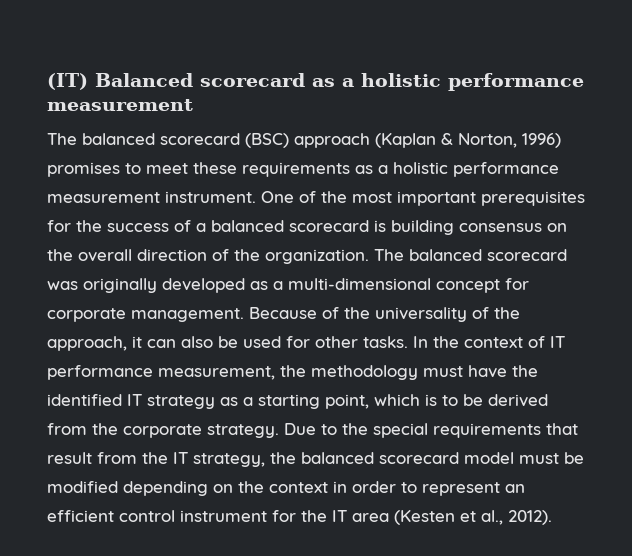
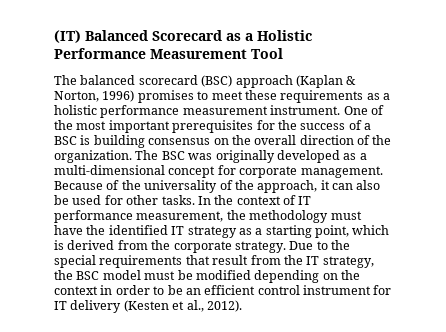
[200,73,584,91] [47,99,193,111] scorecard as a holistic performance measurement -> [152,30,312,41] [54,48,283,59] Scorecard as a Holistic Performance Measurement Tool
[211,220,369,232] balanced scorecard -> [54,136,77,145] BSC
[409,249,567,261] balanced scorecard -> [161,151,185,160] BSC
[442,394,483,406] to be -> (64, 245) none
[301,452,459,464] balanced scorecard -> [76,271,100,280] BSC
[422,482,500,496] represent -> [167,285,183,295] be
[301,510,389,522] the IT area -> [54,300,122,313] IT delivery

